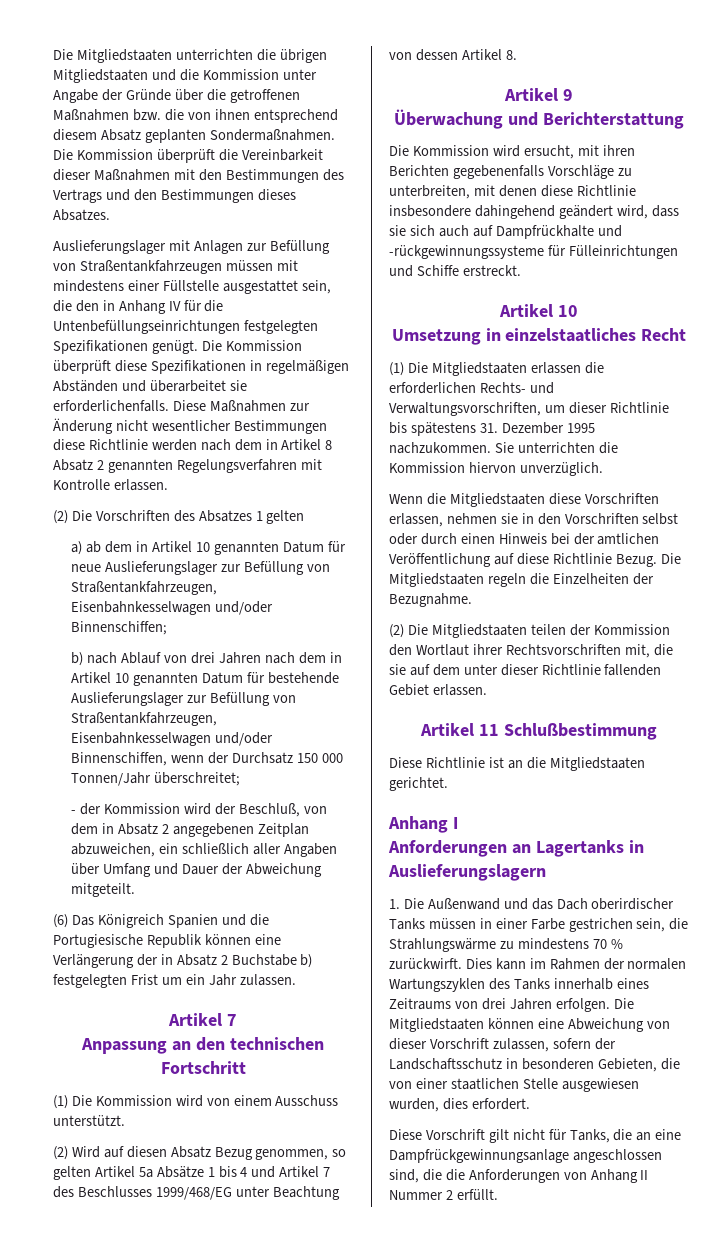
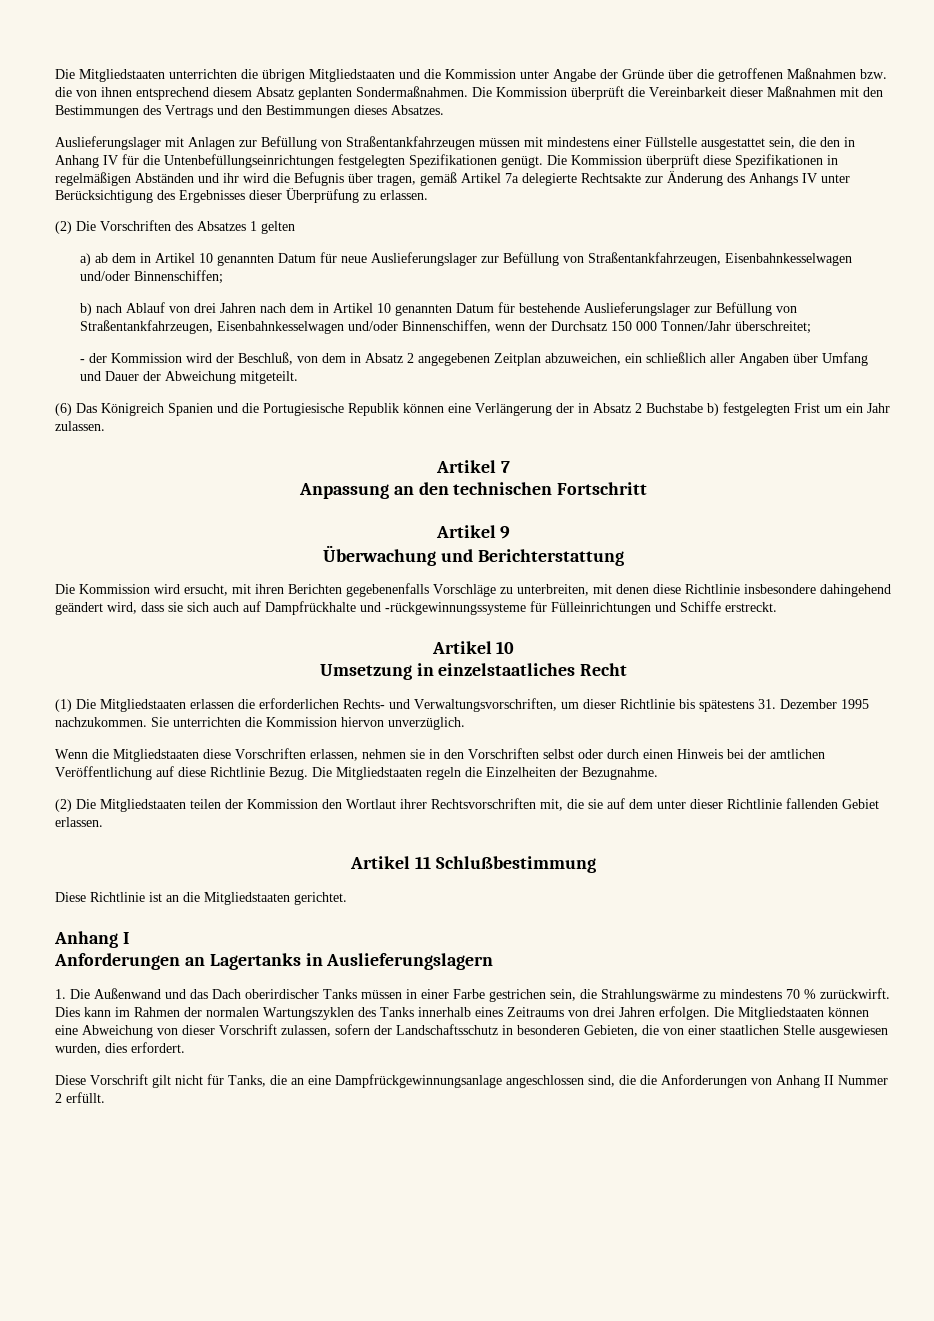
[149,380,247,392] [53,400,310,412] [53,418,327,434] [53,439,333,451] [53,459,322,473] [53,479,110,490] überarbeitet sie erforderlichenfalls. Diese Maßnahmen zur Änderung nicht wesentlicher Bestimmungen diese Richtlinie werden nach dem in Artikel 8 Absatz 2 genannten Regelungsverfahren mit Kontrolle -> [223,171,850,186] [55,188,376,203] ihr wird die Befugnis über tragen, gemäß Artikel 7a delegierte Rechtsakte zur Änderung des Anhangs IV unter Berücksichtigung des Ergebnisses dieser Überprüfung zu
[53,1095,339,1109] [53,1115,125,1126] [53,1146,347,1160] [53,1166,331,1180] [53,1186,340,1200] [389,49,517,61] // (1) Die Kommission wird von einem Ausschuss unterstützt. // (2) Wird auf diesen Absatz Bezug genommen, so gelten Artikel 5a Absätze 1 bis 4 und Artikel 7 des Beschlusses 1999/468/EG unter Beachtung von dessen Artikel 8. -> (648, 488) none

